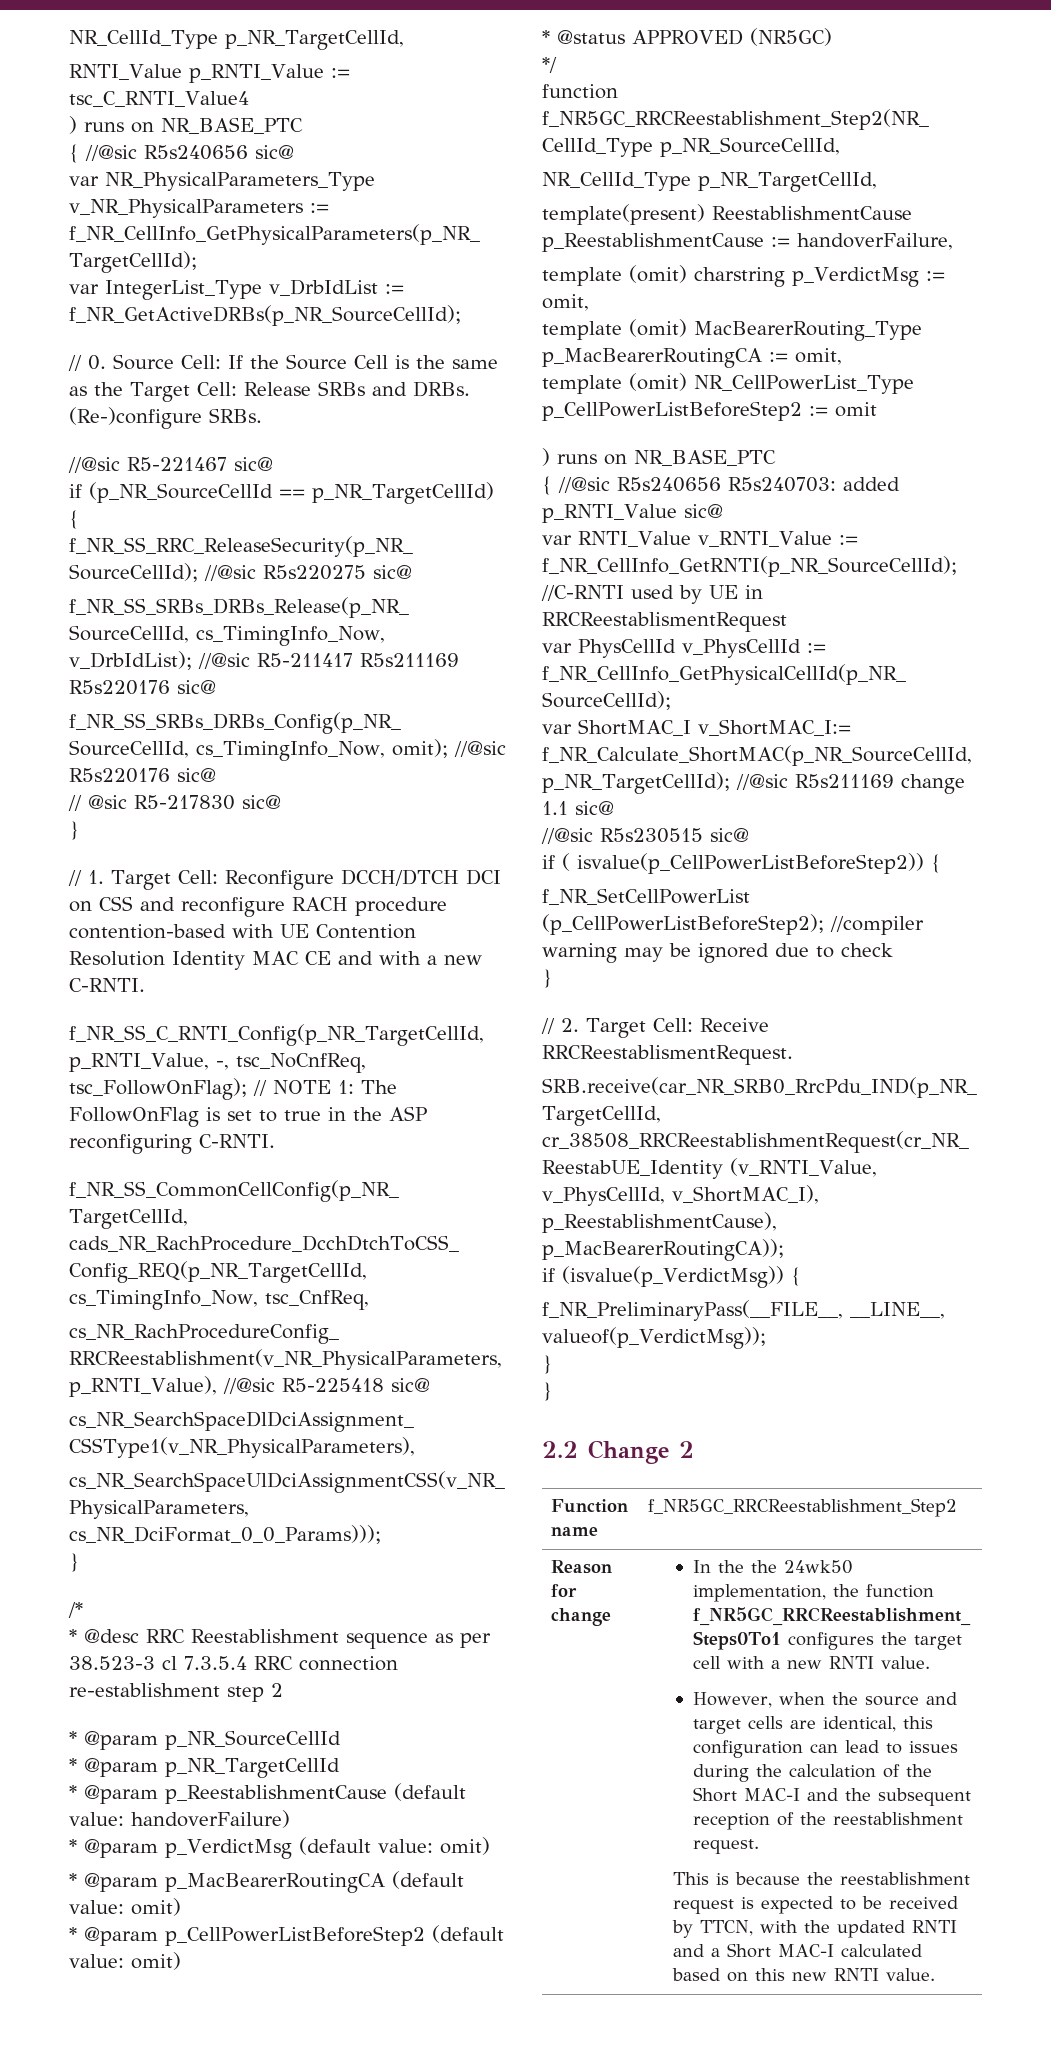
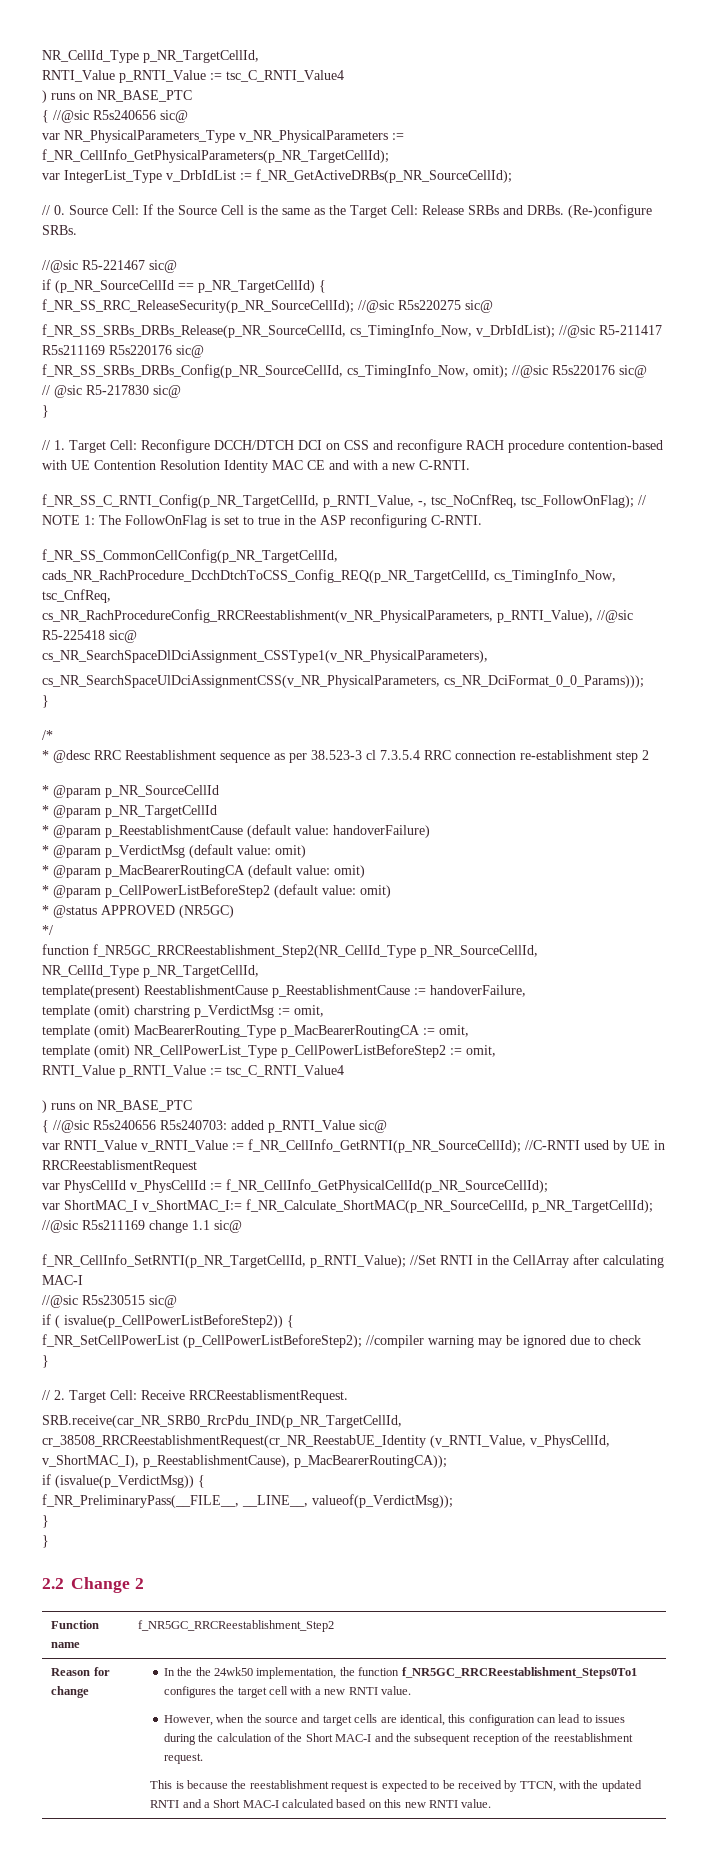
[834,402,877,417] omit -> [466,1045,496,1057] [42,1065,344,1078] omit, // RNTI_Value p_RNTI_Value := tsc_C_RNTI_Value4
(614, 808) none -> [42,1254,664,1268] [42,1275,83,1285] // f_NR_CellInfo_SetRNTI(p_NR_TargetCellId, p_RNTI_Value); //Set RNTI in the CellArray after calculating MAC-I

